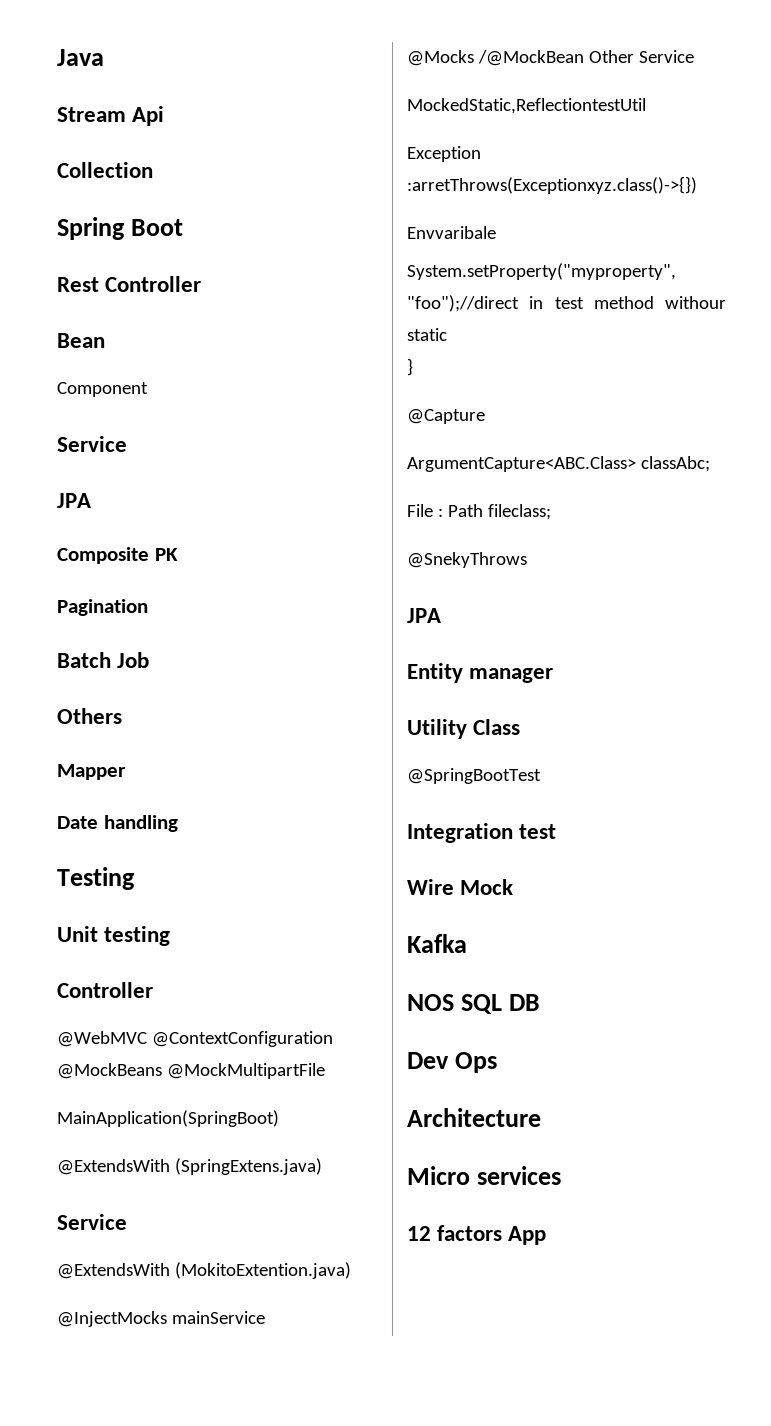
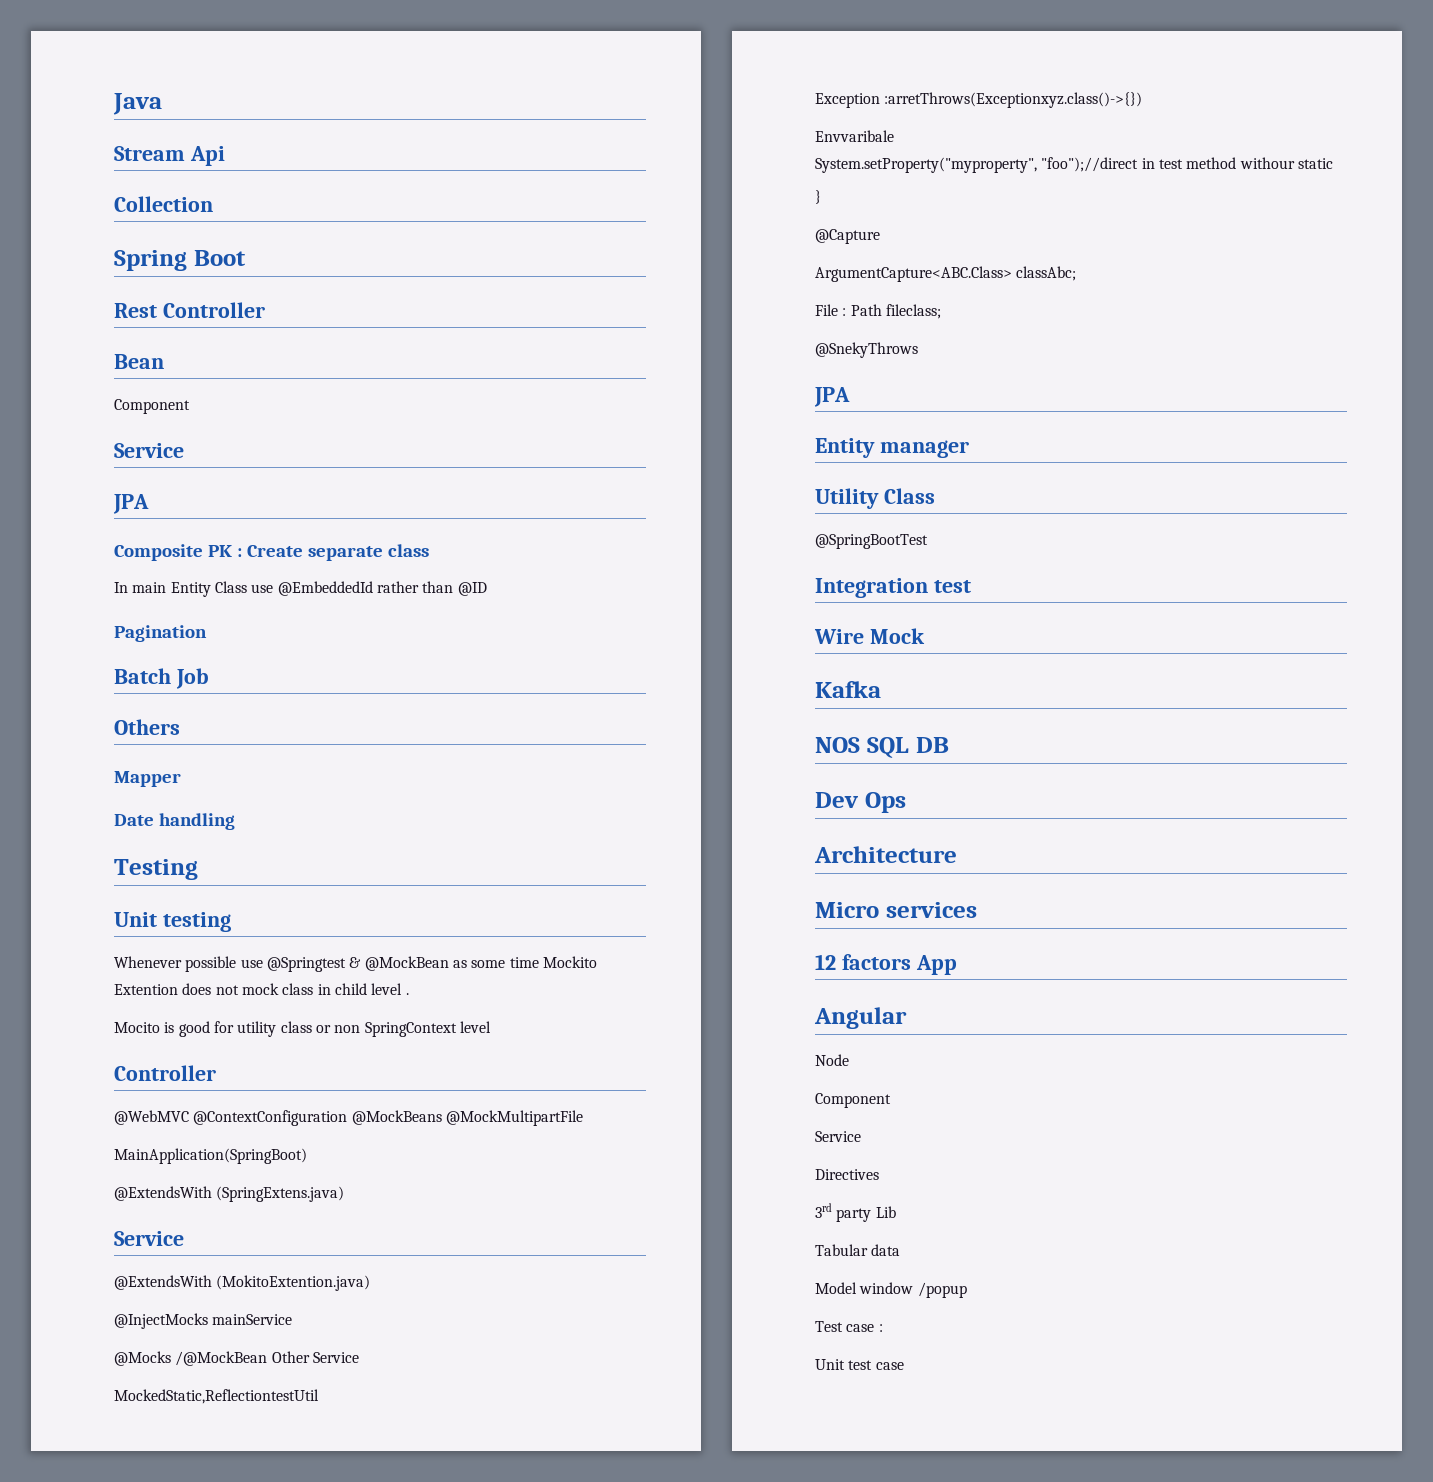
(178, 554) none -> [236,544,429,561] [114,581,487,597] : Create separate class // In main Entity Class use @EmbeddedId rather than @ID
(171, 936) none -> [114,956,597,972] [114,983,409,995] [114,1021,491,1037] // Whenever possible use @Springtest & @MockBean as some time Mockito Extention does not mock class in child level . // Mocito is good for utility class or non SpringContext level
(547, 1235) none -> [814,1007,907,1029] [815,1054,849,1066] [815,1093,891,1108] [815,1131,861,1142] [815,1169,879,1180] [815,1203,896,1222] [815,1244,901,1256] [815,1282,967,1298] [815,1321,883,1332] [815,1359,904,1370] // Angular // Node // Component // Service // Directives // 3rd party Lib // Tabular data // Model window /popup // Test case : // Unit test case

